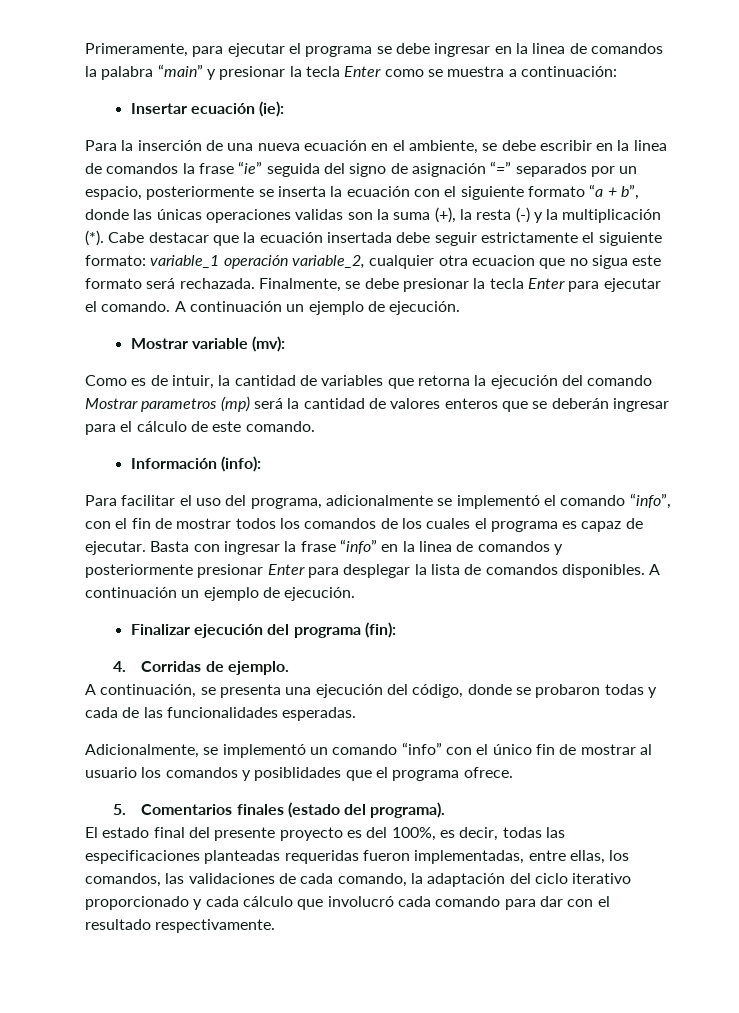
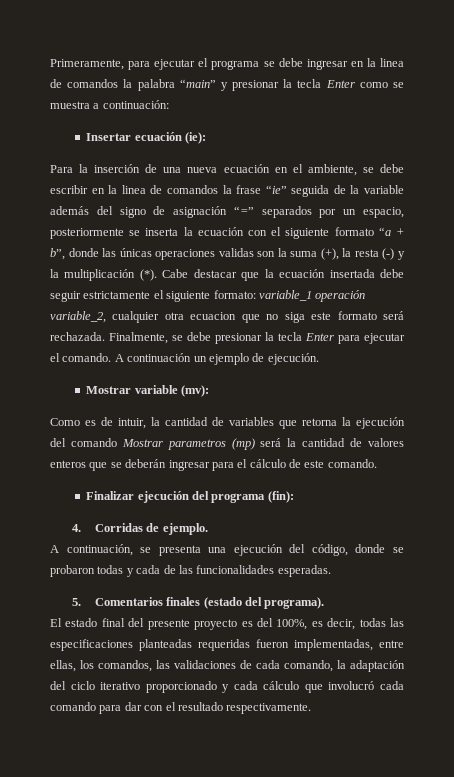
(320, 170) none -> [333,185,404,194] [50,206,89,215] de la variable además
[591,255,628,269] sigua -> [284,312,305,323] siga
[130,456,262,472] [85,493,671,509] [85,518,643,532] [85,539,563,555] [85,564,661,578] [85,587,356,601] // Información (info): // Para facilitar el uso del programa, adicionalmente se implementó el comando “info”, con el fin de mostrar todos los comandos de los cuales el programa es capaz de ejecutar. Basta con ingresar la frase “info” en la linea de comandos y posteriormente presionar Enter para desplegar la lista de comandos disponibles. A continuación un ejemplo de ejecución. -> (377, 463) none
[85,742,652,758] [85,767,513,781] // Adicionalmente, se implementó un comando “info” con el único fin de mostrar al usuario los comandos y posiblidades que el programa ofrece. -> (331, 571) none

